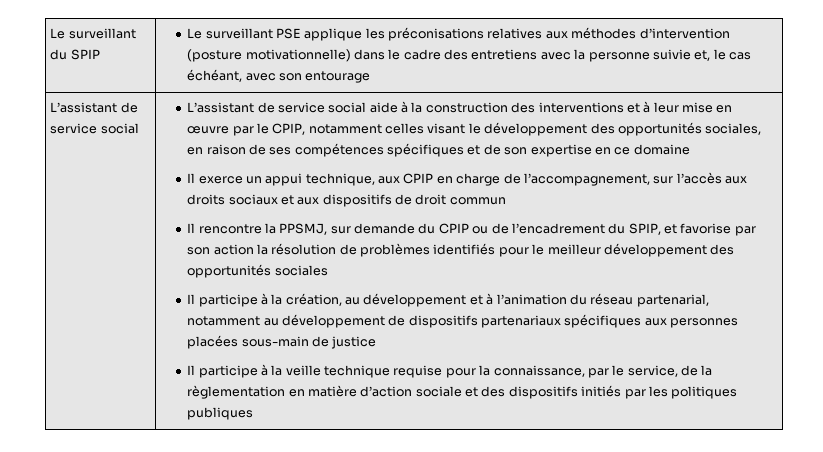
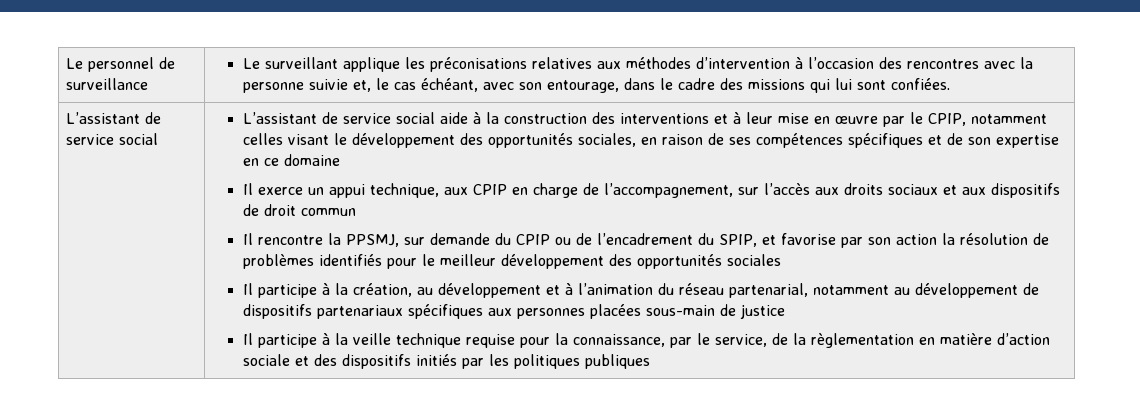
[50,28,136,39] [50,49,100,60] [187,28,301,39] Le surveillant du SPIP | Le surveillant PSE -> [66,57,176,72] [66,78,149,90] [242,57,338,69] Le personnel de surveillance | Le surveillant
[187,49,538,62] (posture motivationnelle) dans le cadre des entretiens -> [794,57,979,69] à l’occasion des rencontres
[305,71,371,83] entourage -> [546,78,950,93] entourage, dans le cadre des missions qui lui sont confiées.

